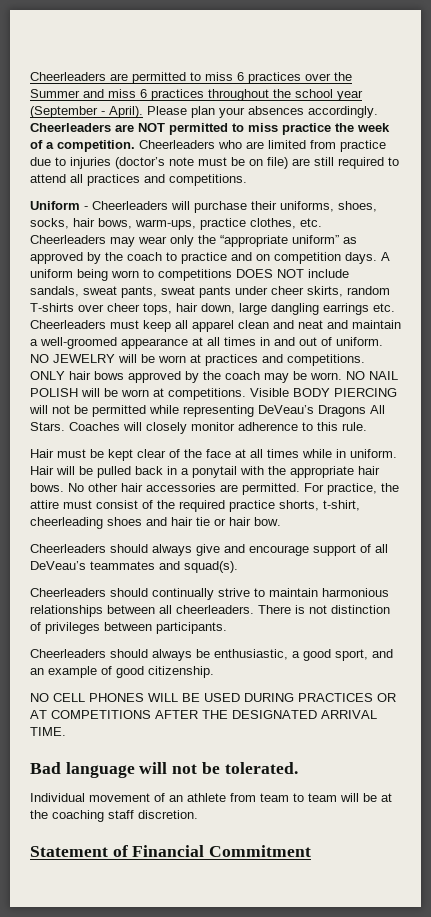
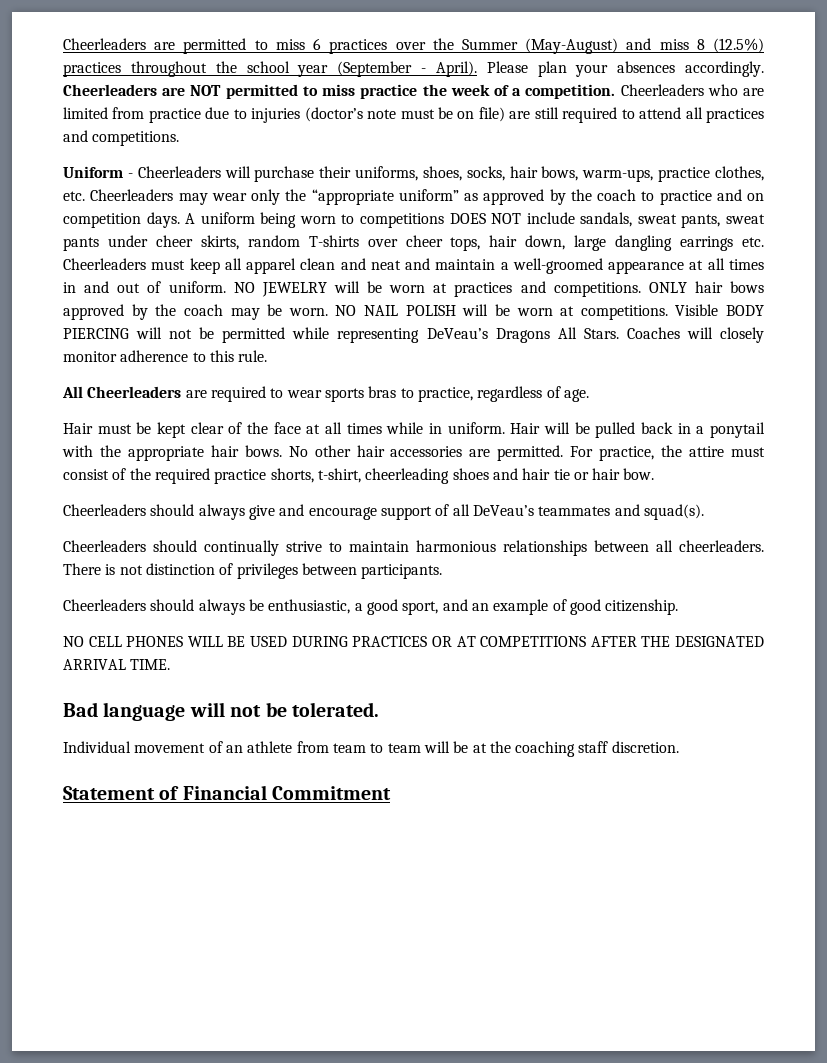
(80, 93) none -> [525,38,619,54] (May-August)
[140,89,147,98] 6 -> [696,38,764,53] 8 (12.5%)
(367, 426) none -> [62,386,589,402] // All Cheerleaders are required to wear sports bras to practice, regardless of age.

